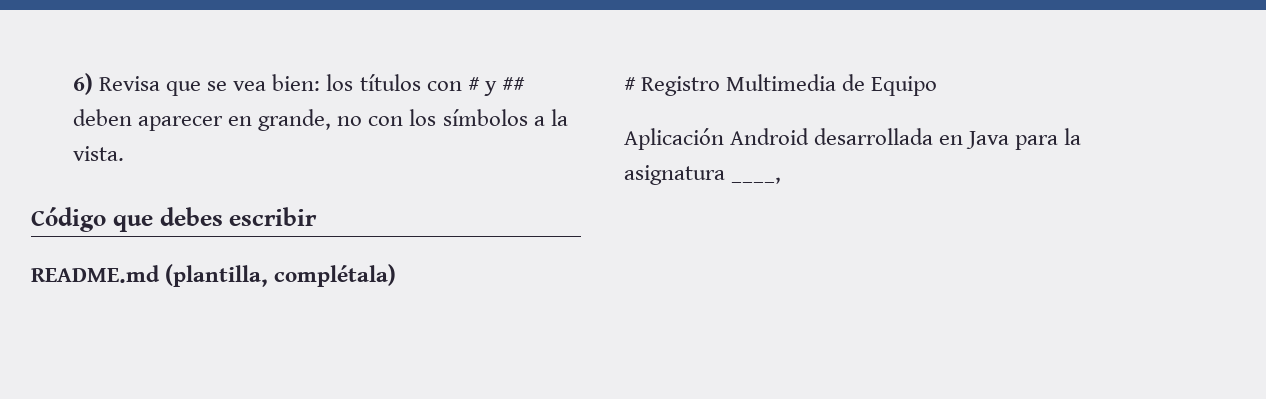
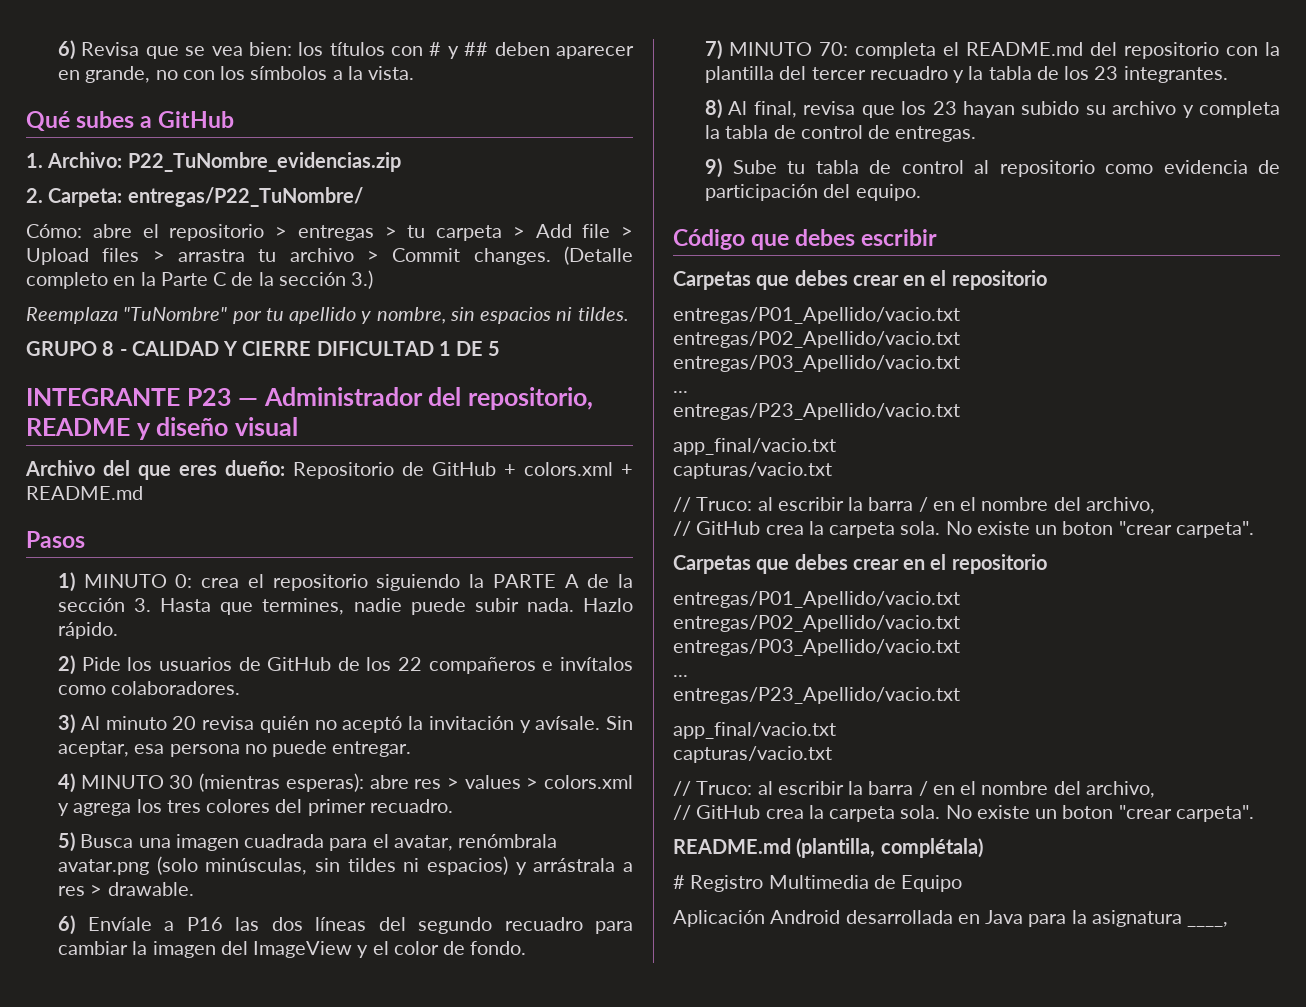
[31,207,318,232] Código que debes escribir -> [26,111,235,131] [26,152,401,172] [26,187,363,207] [26,224,633,241] [26,246,633,265] [26,270,374,289] [26,307,629,324] [26,341,501,356] [26,387,594,410] [26,417,298,440] [25,460,633,480] [26,486,143,500] [26,531,85,548] [58,572,633,592] [58,598,633,615] [58,622,119,639] [58,655,634,675] [58,681,241,695] [58,714,633,734] [58,740,412,757] [58,773,634,793] [58,799,453,816] [58,832,558,852] [58,856,633,875] [58,882,194,896] [58,915,633,935] [58,941,527,958] [705,40,1280,60] [705,66,1228,83] [705,99,1280,119] [705,125,977,142] [705,158,1280,178] [705,184,921,201] [673,229,938,250] [673,270,1047,290] [673,307,960,324] [673,331,960,348] [673,355,960,372] [673,391,688,393] [673,403,960,420] [673,438,836,455] [673,462,832,479] [673,497,1155,514] [673,521,1254,538] [673,554,1047,574] [673,591,960,608] [673,615,960,632] [673,639,960,656] [673,675,688,677] [673,687,960,704] [673,722,836,739] [673,746,832,763] [673,781,1155,798] [673,805,1254,822] Qué subes a GitHub // 1. Archivo: P22_TuNombre_evidencias.zip // 2. Carpeta: entregas/P22_TuNombre/ // Cómo: abre el repositorio > entregas > tu carpeta > Add file > Upload files > arrastra tu archivo > Commit changes. (Detalle completo en la Parte C de la sección 3.) // Reemplaza "TuNombre" por tu apellido y nombre, sin espacios ni tildes. // GRUPO 8 - CALIDAD Y CIERRE DIFICULTAD 1 DE 5 // INTEGRANTE P23 — Administrador del repositorio, README y diseño visual // Archivo del que eres dueño: Repositorio de GitHub + colors.xml + README.md // Pasos // 1) MINUTO 0: crea el repositorio siguiendo la PARTE A de la sección 3. Hasta que termines, nadie puede subir nada. Hazlo rápido. // 2) Pide los usuarios de GitHub de los 22 compañeros e invítalos como colaboradores. // 3) Al minuto 20 revisa quién no aceptó la invitación y avísale. Sin aceptar, esa persona no puede entregar. // 4) MINUTO 30 (mientras esperas): abre res > values > colors.xml y agrega los tres colores del primer recuadro. // 5) Busca una imagen cuadrada para el avatar, renómbrala avatar.png (solo minúsculas, sin tildes ni espacios) y arrástrala a res > drawable. // 6) Envíale a P16 las dos líneas del segundo recuadro para cambiar la imagen del ImageView y el color de fondo. // 7) MINUTO 70: completa el README.md del repositorio con la plantilla del tercer recuadro y la tabla de los 23 integrantes. // 8) Al final, revisa que los 23 hayan subido su archivo y completa la tabla de control de entregas. // 9) Sube tu tabla de control al repositorio como evidencia de participación del equipo. // Código que debes escribir // Carpetas que debes crear en el repositorio // entregas/P01_Apellido/vacio.txt // entregas/P02_Apellido/vacio.txt // entregas/P03_Apellido/vacio.txt // ... // entregas/P23_Apellido/vacio.txt // app_final/vacio.txt // capturas/vacio.txt // // Truco: al escribir la barra / en el nombre del archivo, // // GitHub crea la carpeta sola. No existe un boton "crear carpeta". // Carpetas que debes crear en el repositorio // entregas/P01_Apellido/vacio.txt // entregas/P02_Apellido/vacio.txt // entregas/P03_Apellido/vacio.txt // ... // entregas/P23_Apellido/vacio.txt // app_final/vacio.txt // capturas/vacio.txt // // Truco: al escribir la barra / en el nombre del archivo, // // GitHub crea la carpeta sola. No existe un boton "crear carpeta".

